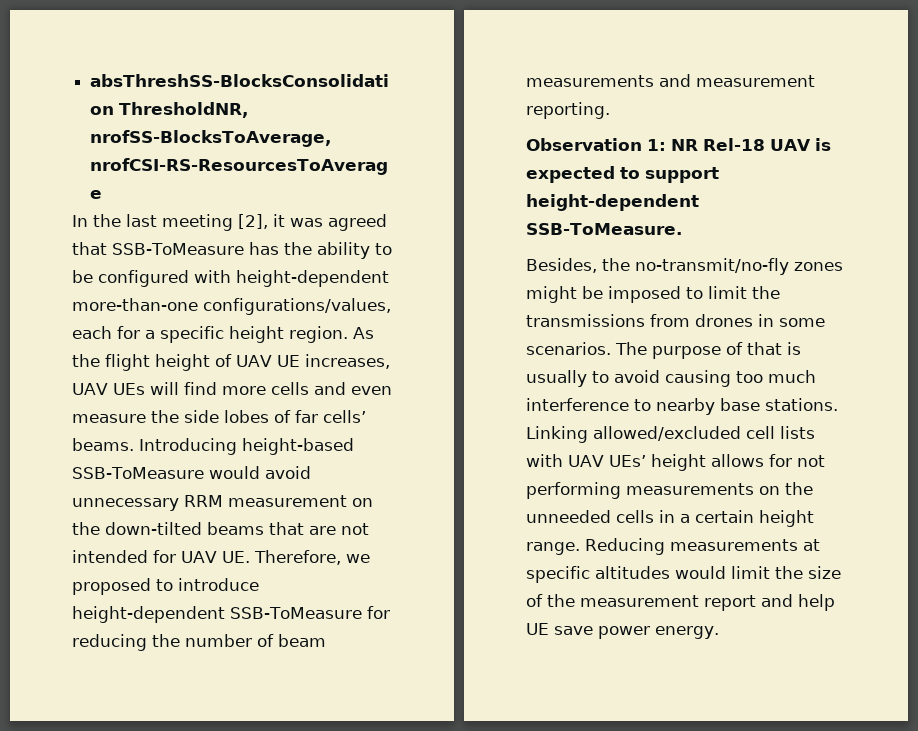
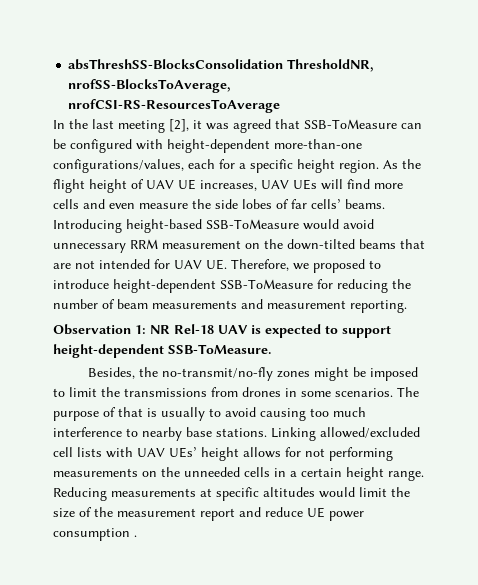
[248,242,392,259] has the ability to -> [401,123,422,129] can
[798,594,835,611] [526,623,719,639] help UE save power energy. -> [265,507,364,521] [53,528,137,541] reduce UE power consumption .

